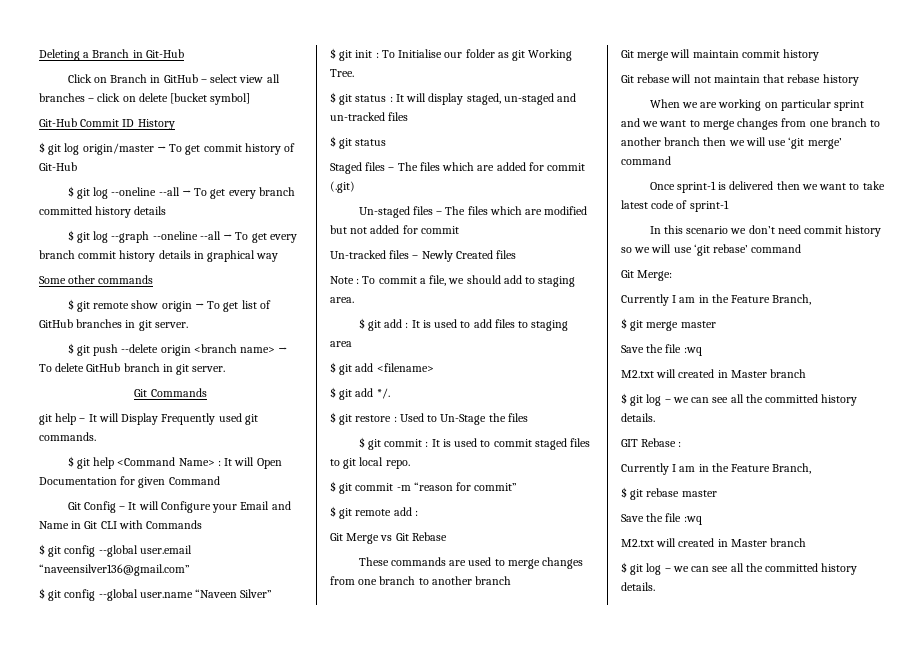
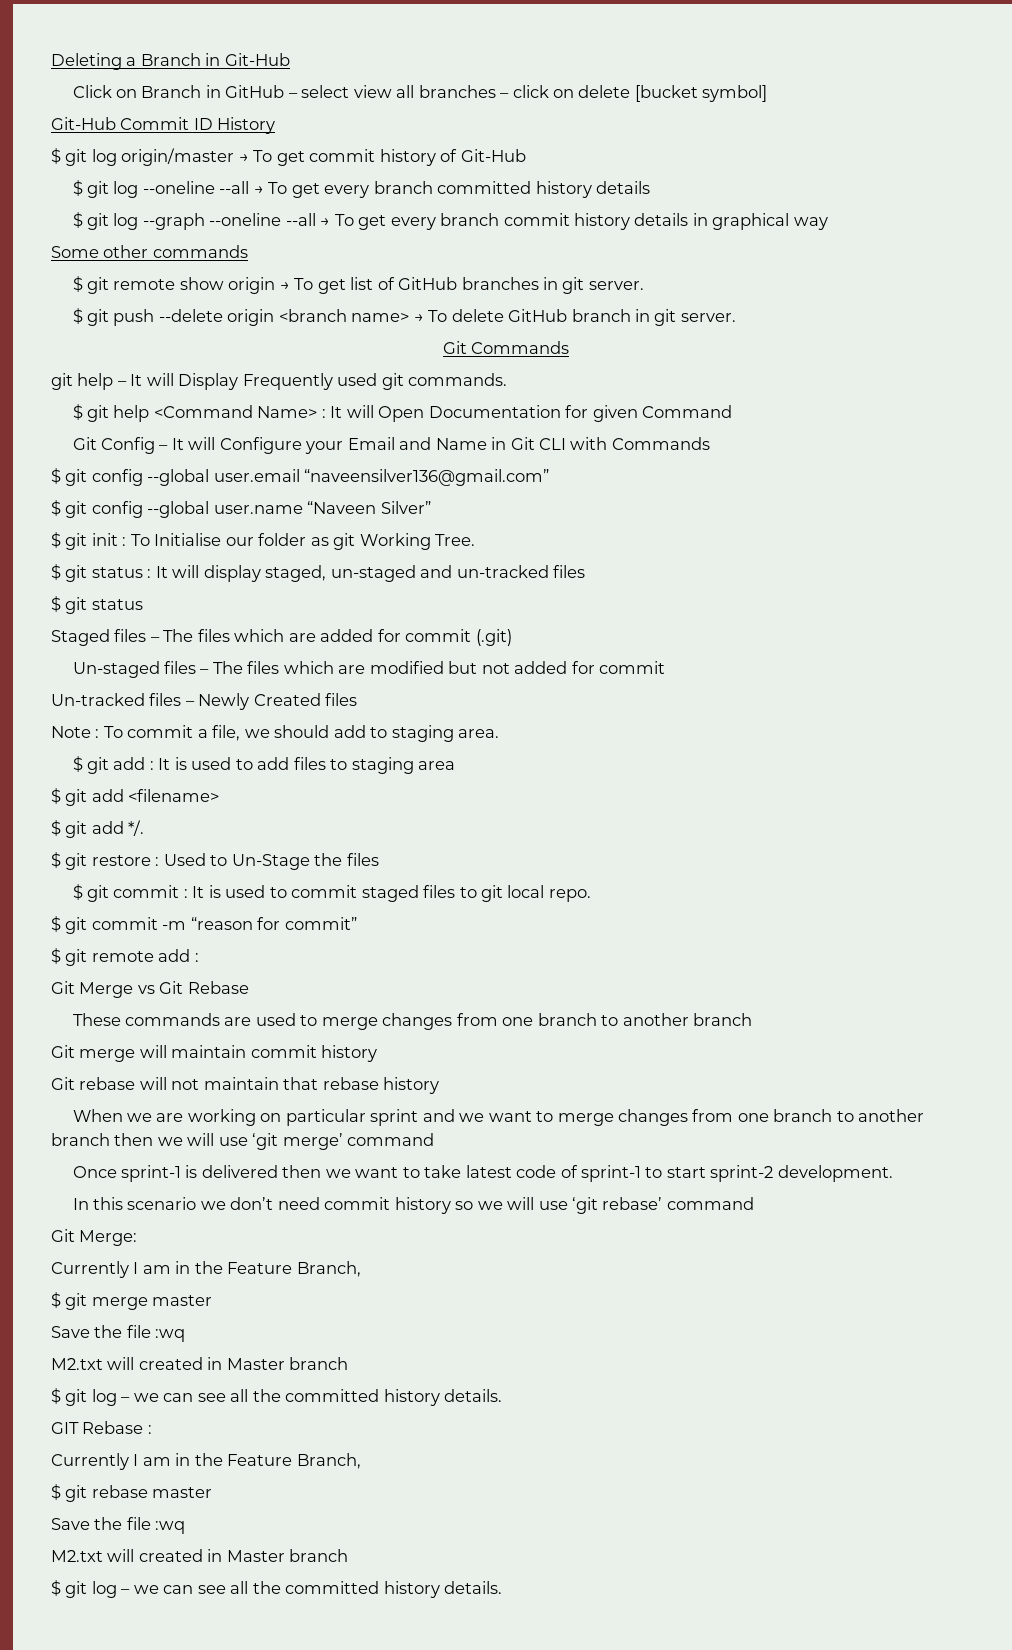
(729, 206) none -> [645,1165,893,1182] to start sprint-2 development.

